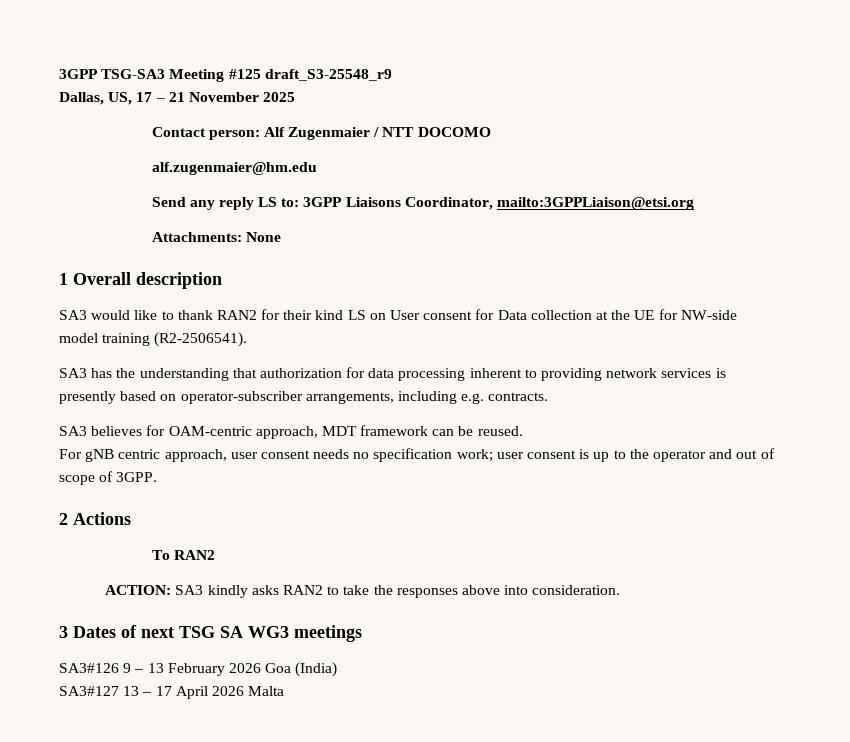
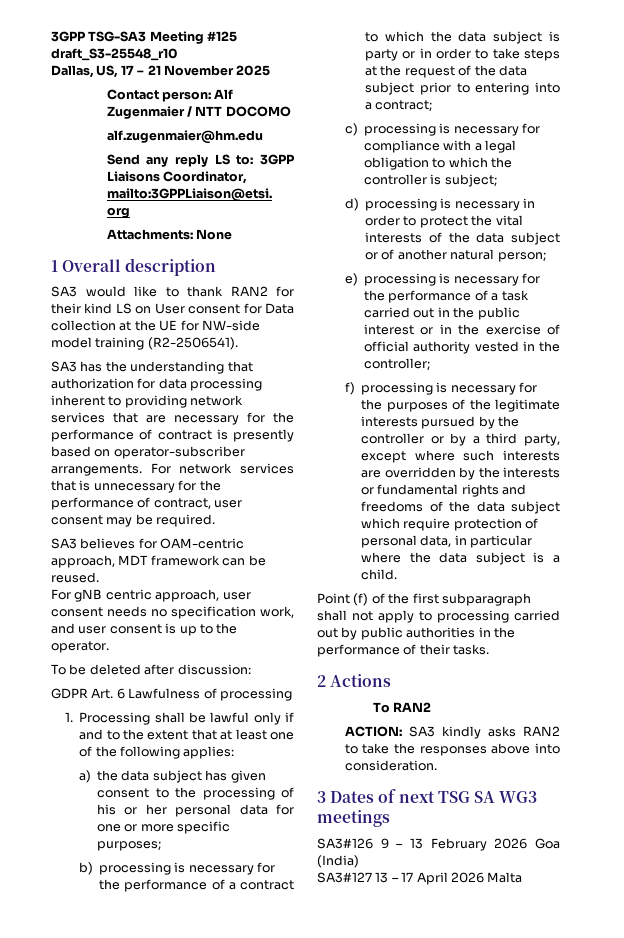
[264,69,392,81] draft_S3-25548_r9 -> [51,48,178,61] draft_S3-25548_r10
(712, 373) none -> [113,412,294,425] [51,429,212,442] that are necessary for the performance of contract
[305,391,549,404] arrangements, including e.g. contracts. -> [51,463,294,476] [51,480,221,493] [51,497,243,510] [51,514,216,527] arrangements. For network services that is unnecessary for the performance of contract, user consent may be required.
[456,449,493,462] work; -> [260,606,294,618] [51,623,75,634] work, and
[652,448,775,462] [59,471,158,485] operator and out of scope of 3GPP. -> [51,641,109,653] [51,664,251,675] [51,688,292,701] [64,712,294,725] [79,729,294,740] [79,746,235,759] [78,770,266,783] [97,787,294,800] [97,804,294,817] [97,821,231,834] [97,841,162,851] [78,862,276,875] [99,879,294,892] [365,31,560,44] [365,48,560,61] [365,65,527,78] [365,82,560,95] [365,100,433,111] [344,123,541,136] [364,140,517,153] [364,157,513,170] [364,174,497,187] [344,198,536,211] [365,215,523,228] [365,232,560,245] [365,249,546,262] [344,273,541,286] [364,290,529,303] [364,307,520,320] [364,324,560,335] [364,341,560,354] [364,358,431,370] [344,382,538,395] [361,399,560,412] [361,416,520,429] [361,433,560,446] [361,450,560,463] [361,467,560,480] [361,484,527,497] [361,501,560,514] [361,518,539,531] [361,535,533,548] [361,552,560,565] [361,569,398,580] [317,593,531,606] [317,610,560,623] [317,627,515,640] [317,644,490,657] operator. // To be deleted after discussion: // GDPR Art. 6 Lawfulness of processing // 1. Processing shall be lawful only if and to the extent that at least one of the following applies: // a) the data subject has given consent to the processing of his or her personal data for one or more specific purposes; // b) processing is necessary for the performance of a contract to which the data subject is party or in order to take steps at the request of the data subject prior to entering into a contract; // c) processing is necessary for compliance with a legal obligation to which the controller is subject; // d) processing is necessary in order to protect the vital interests of the data subject or of another natural person; // e) processing is necessary for the performance of a task carried out in the public interest or in the exercise of official authority vested in the controller; // f) processing is necessary for the purposes of the legitimate interests pursued by the controller or by a third party, except where such interests are overridden by the interests or fundamental rights and freedoms of the data subject which require protection of personal data, in particular where the data subject is a child. // Point (f) of the first subparagraph shall not apply to processing carried out by public authorities in the performance of their tasks.

